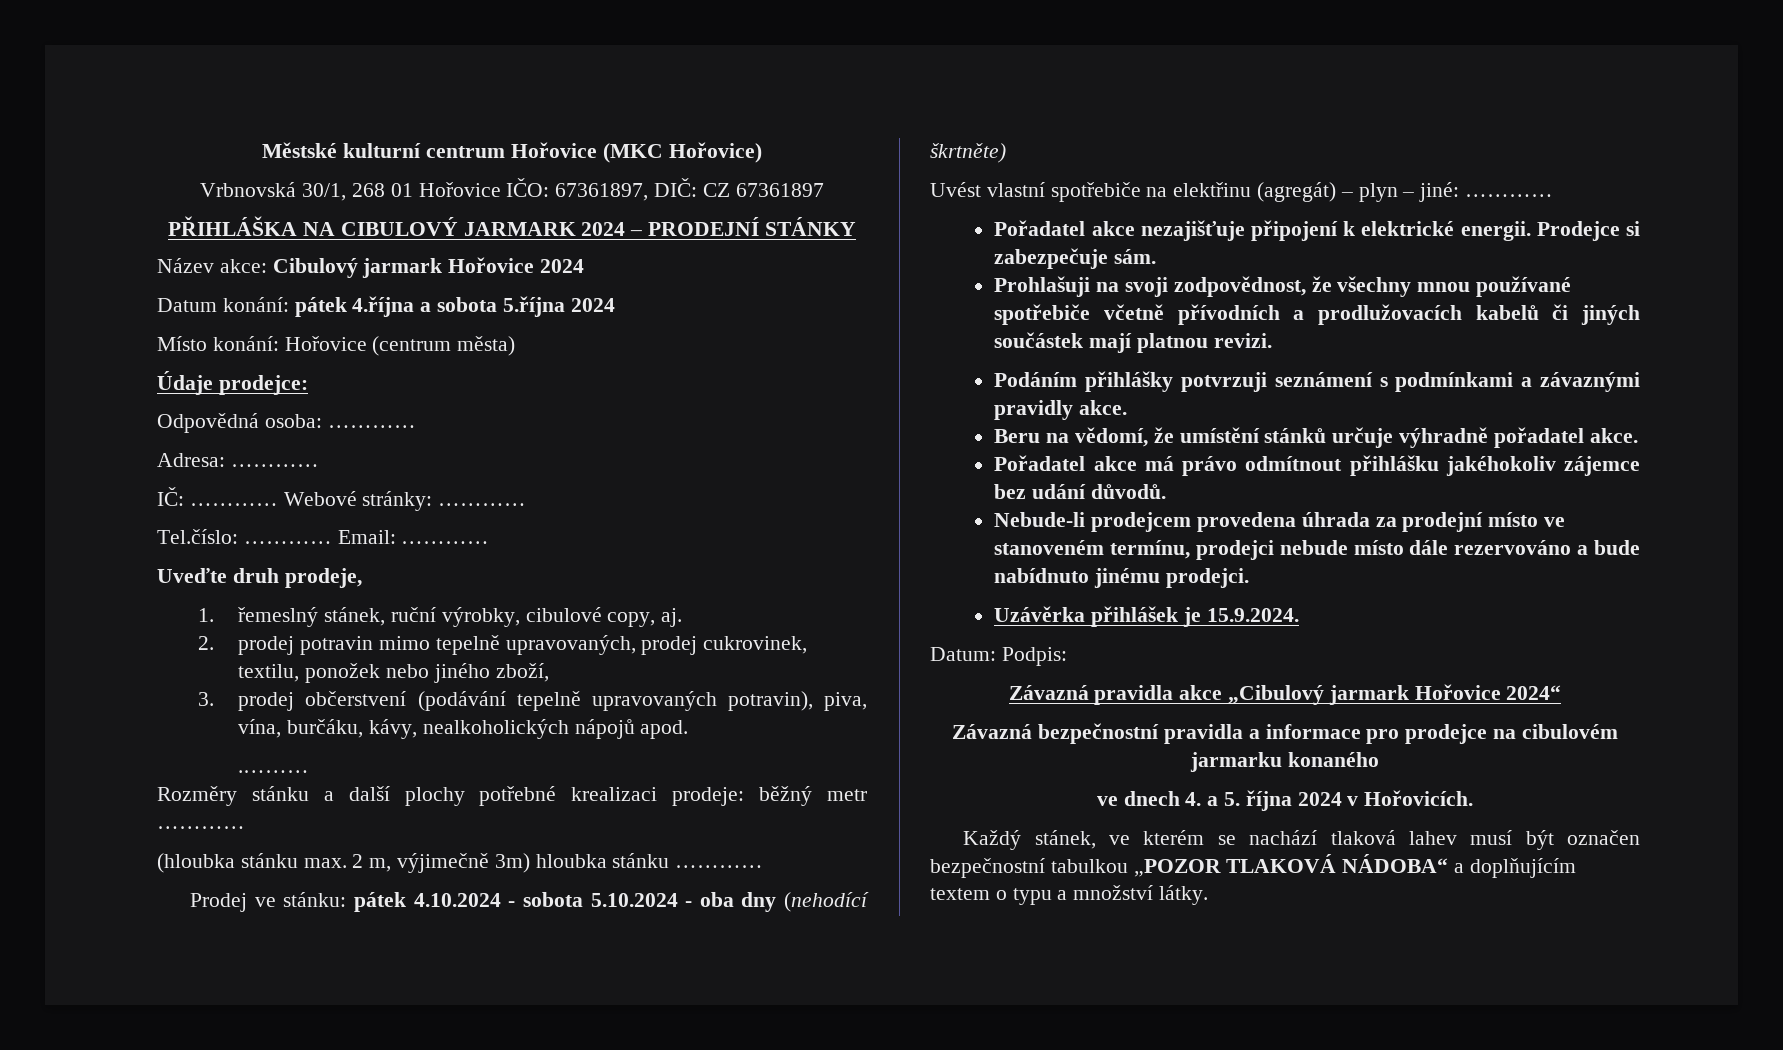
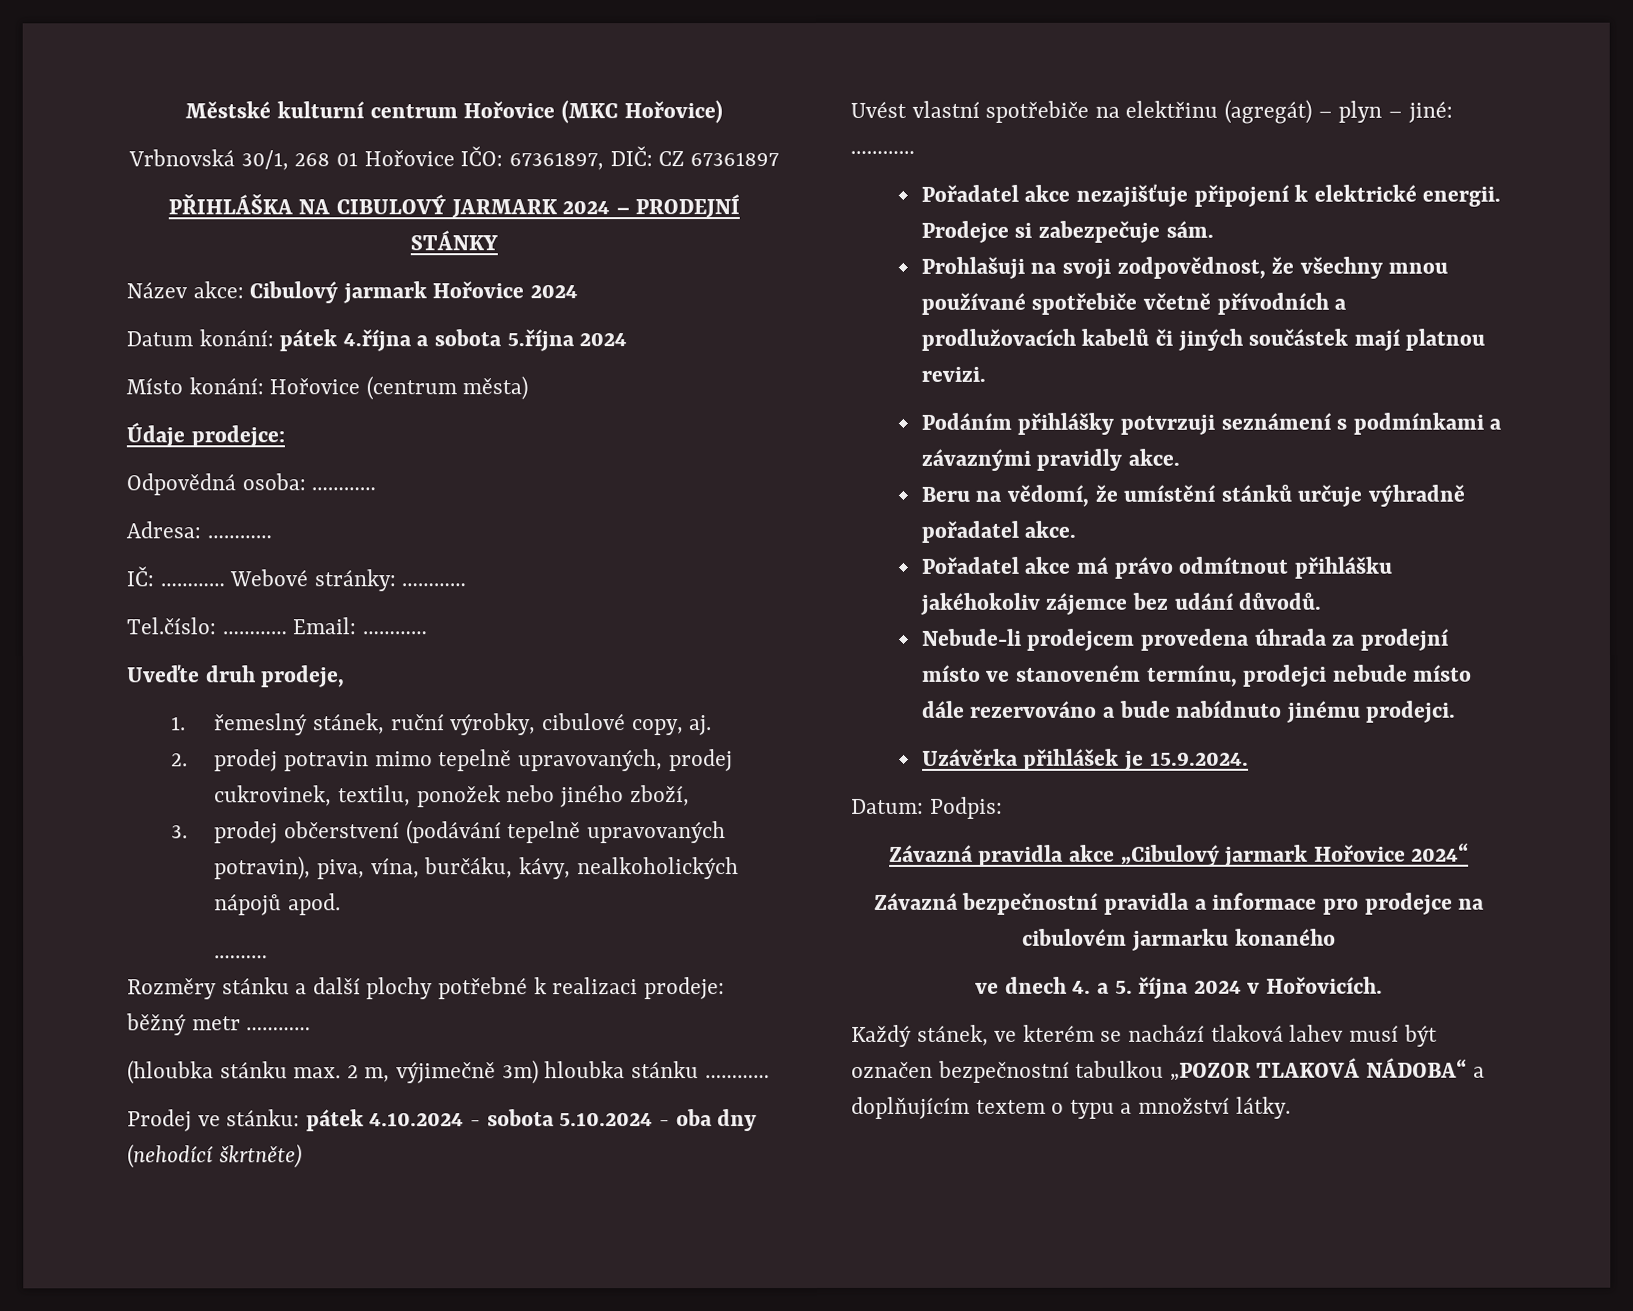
[571,787,658,801] krealizaci -> [533,977,639,995] k realizaci

